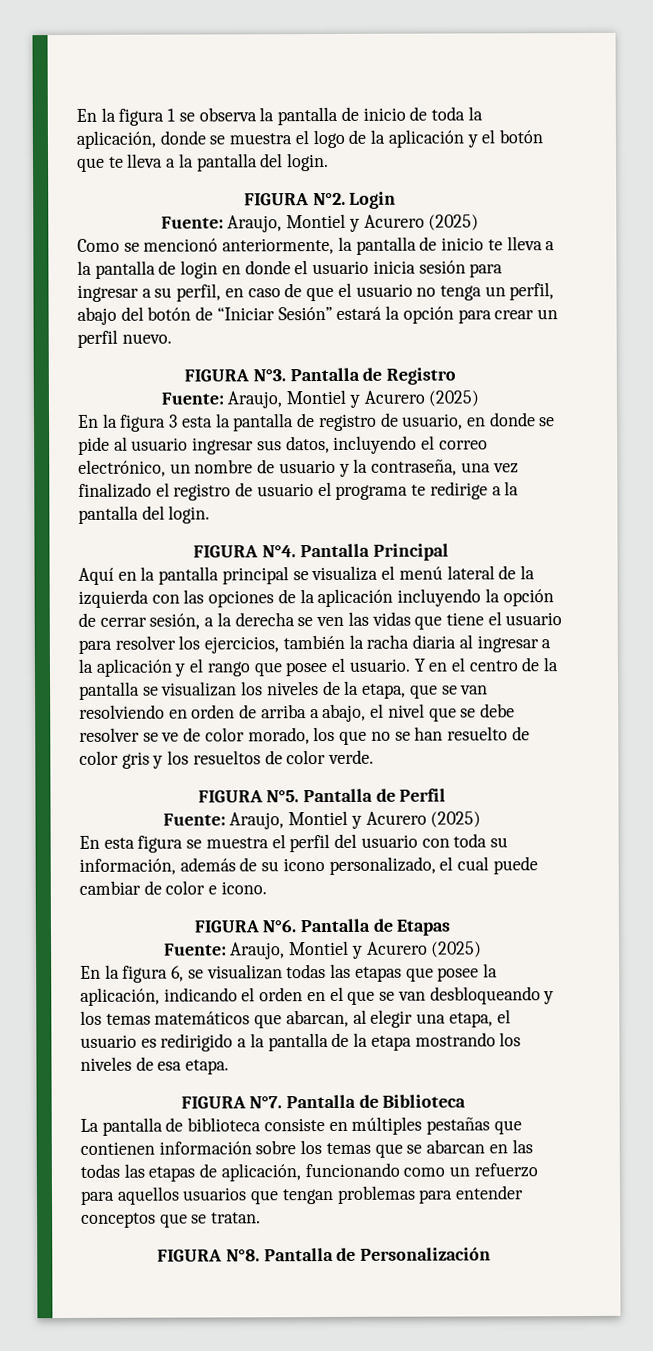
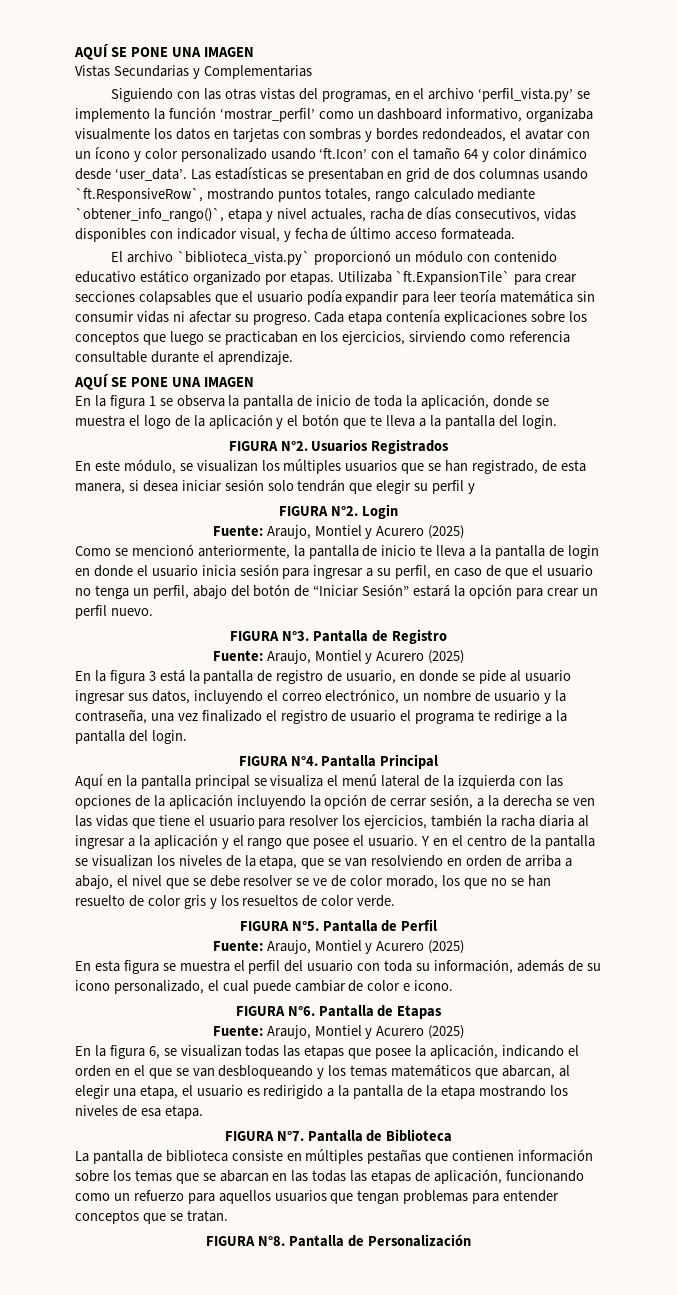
(76, 115) none -> [74,44,254,60] [75,65,312,79] [111,88,591,102] [75,107,594,122] [75,128,590,142] [75,147,587,162] [75,167,589,182] [75,188,536,202] [75,207,577,222] [75,227,516,242] [111,250,557,265] [75,270,578,285] [75,290,596,305] [75,310,588,325] [75,331,571,345] [75,351,293,365] [74,374,254,390] AQUÍ SE PONE UNA IMAGEN // Vistas Secundarias y Complementarias // Siguiendo con las otras vistas del programas, en el archivo ‘perfil_vista.py’ se implemento la función ‘mostrar_perfil’ como un dashboard informativo, organizaba visualmente los datos en tarjetas con sombras y bordes redondeados, el avatar con un ícono y color personalizado usando ‘ft.Icon’ con el tamaño 64 y color dinámico desde ‘user_data’. Las estadísticas se presentaban en grid de dos columnas usando `ft.ResponsiveRow`, mostrando puntos totales, rango calculado mediante `obtener_info_rango()`, etapa y nivel actuales, racha de días consecutivos, vidas disponibles con indicador visual, y fecha de último acceso formateada. // El archivo `biblioteca_vista.py` proporcionó un módulo con contenido educativo estático organizado por etapas. Utilizaba `ft.ExpansionTile` para crear secciones colapsables que el usuario podía expandir para leer teoría matemática sin consumir vidas ni afectar su progreso. Cada etapa contenía explicaciones sobre los conceptos que luego se practicaban en los ejercicios, sirviendo como referencia consultable durante el aprendizaje. // AQUÍ SE PONE UNA IMAGEN //
(330, 162) none -> [228,439,450,454] [75,459,586,474] [75,479,476,494] // FIGURA N°2. Usuarios Registrados // En este módulo, se visualizan los múltiples usuarios que se han registrado, de esta manera, si desea iniciar sesión solo tendrán que elegir su perfil y
[181,416,213,428] esta -> [159,669,185,682] está

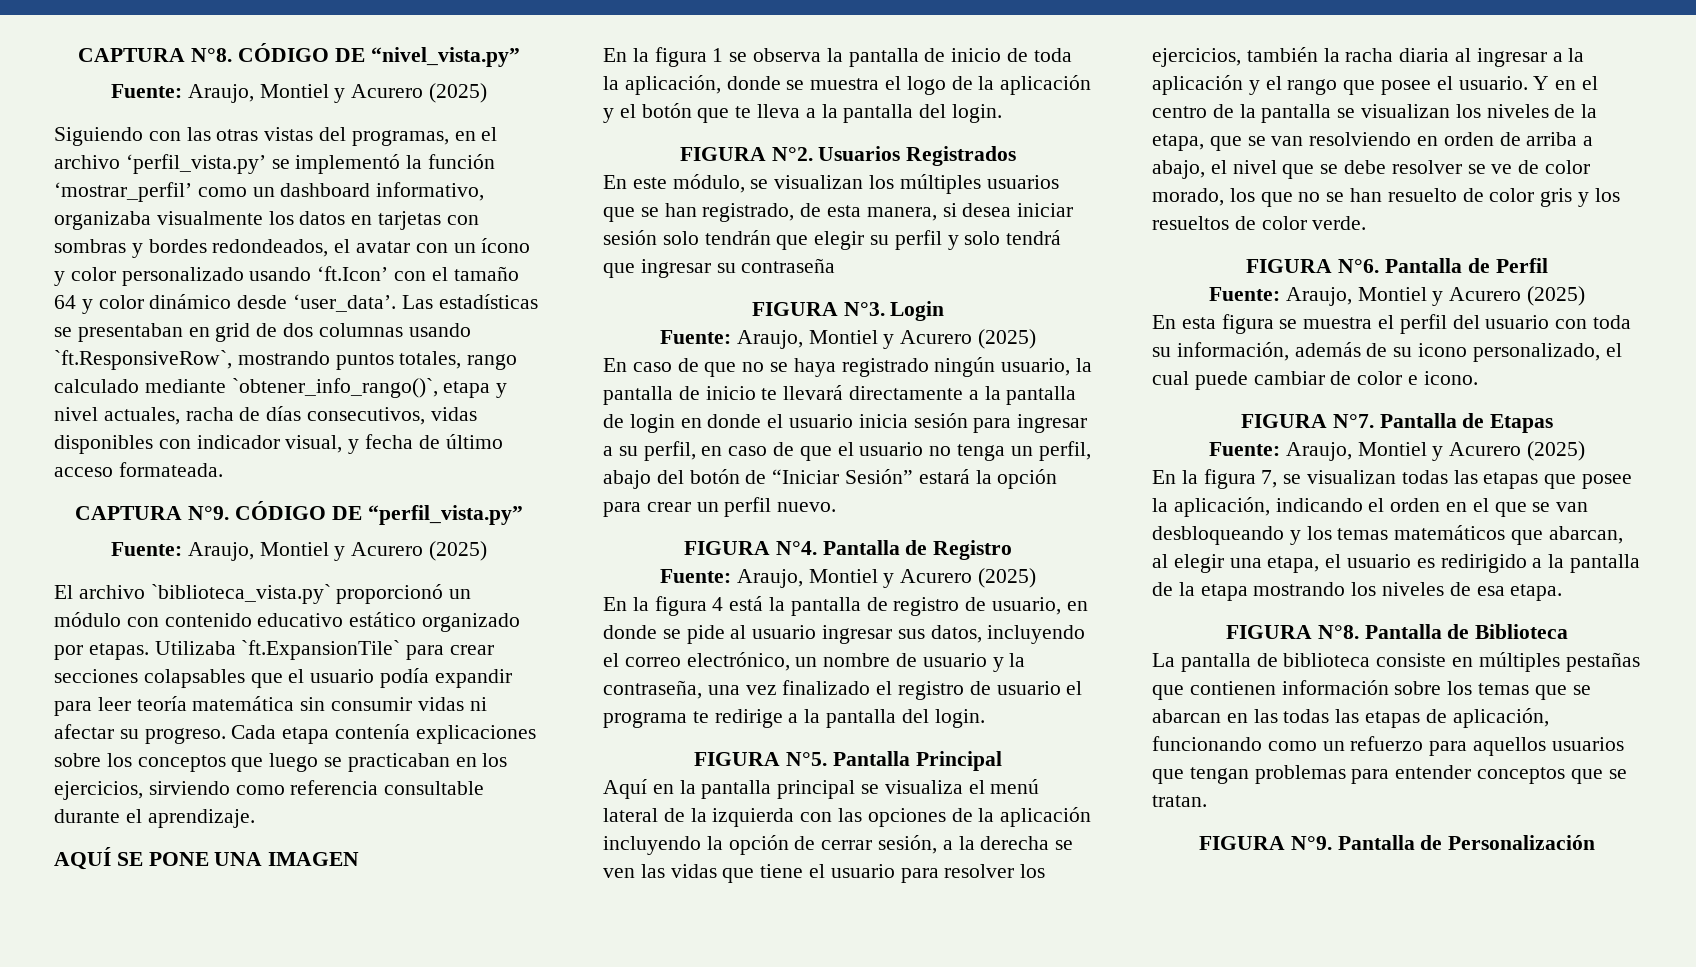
[74,44,254,60] [75,65,312,79] AQUÍ SE PONE UNA IMAGEN // Vistas Secundarias y Complementarias -> [78,43,520,67] [110,83,488,103] CAPTURA N°8. CÓDIGO DE “nivel_vista.py” // Fuente: Araujo, Montiel y Acurero (2025)
[75,108,150,122] implemento -> [295,154,401,174] implementó
(516, 234) none -> [75,501,523,525] [110,541,488,561] // CAPTURA N°9. CÓDIGO DE “perfil_vista.py” // Fuente: Araujo, Montiel y Acurero (2025)
[279,506,358,516] // FIGURA N°2. -> [964,230,1062,245] [603,258,836,278] [751,302,885,316] solo tendrá que ingresar su contraseña // FIGURA N°3.
[75,544,290,559] Como se mencionó anteriormente, -> [603,357,1071,377] En caso de que no se haya registrado ningún usuario,
[436,545,466,557] lleva -> [783,385,964,400] llevará directamente
[282,631,310,641] N°3. -> [775,541,817,555] N°4.
[148,671,156,681] 3 -> [712,597,724,611] 4
[290,756,318,766] N°4. -> [786,752,828,766] N°5.
[291,921,319,931] N°5. -> [1338,259,1380,273] N°6.
[287,1006,315,1016] N°6. -> [1332,414,1374,428] N°7.
[148,1046,160,1059] 6, -> [1261,470,1278,488] 7,
[276,1131,304,1141] N°7. -> [1317,625,1359,639] N°8.
[258,1236,286,1246] N°8. -> [1290,836,1332,850] N°9.

